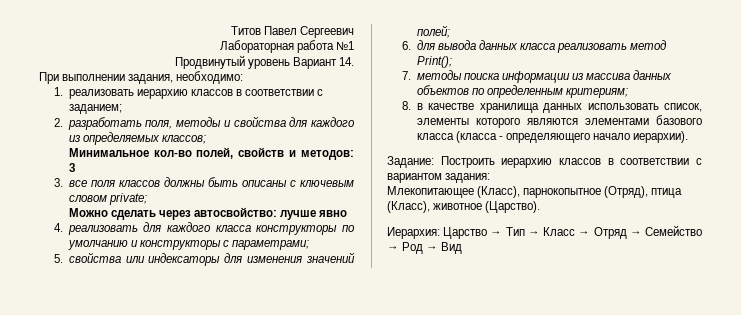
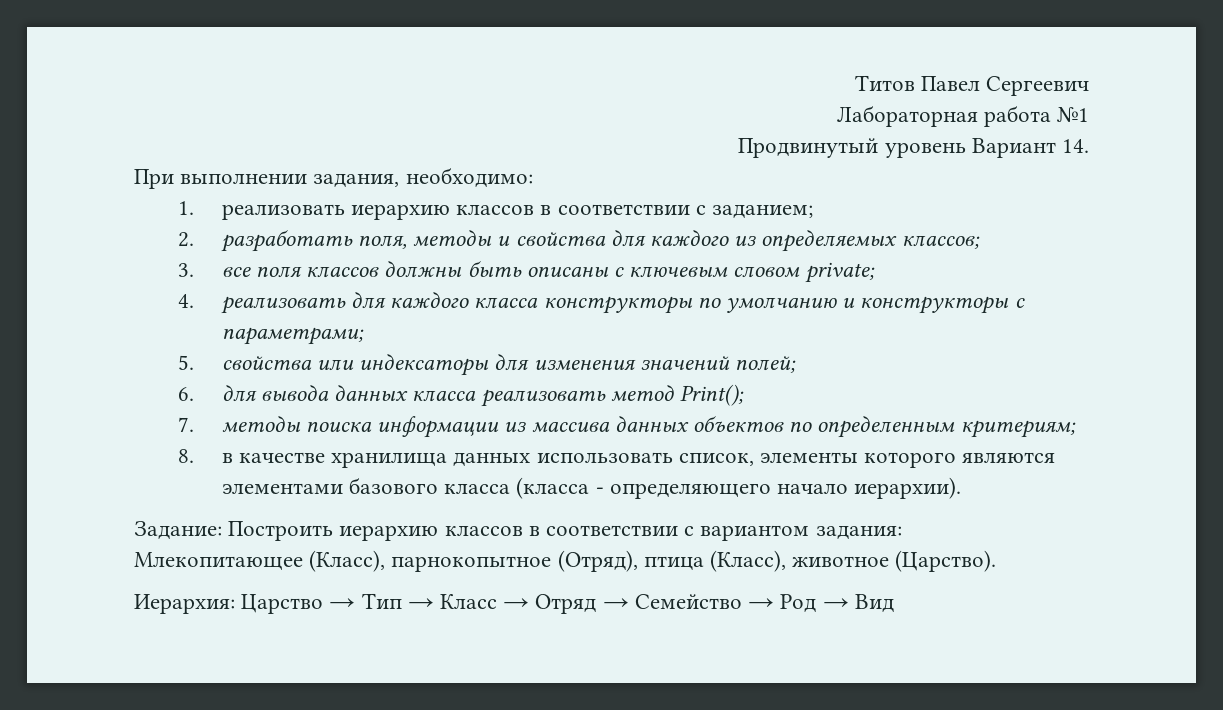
[68,147,354,160] [68,163,75,172] // Минимальное кол-во полей, свойств и методов: 3 -> (980, 242) none
[68,207,348,220] // Можно сделать через автосвойство: лучше явно -> (875, 272) none

